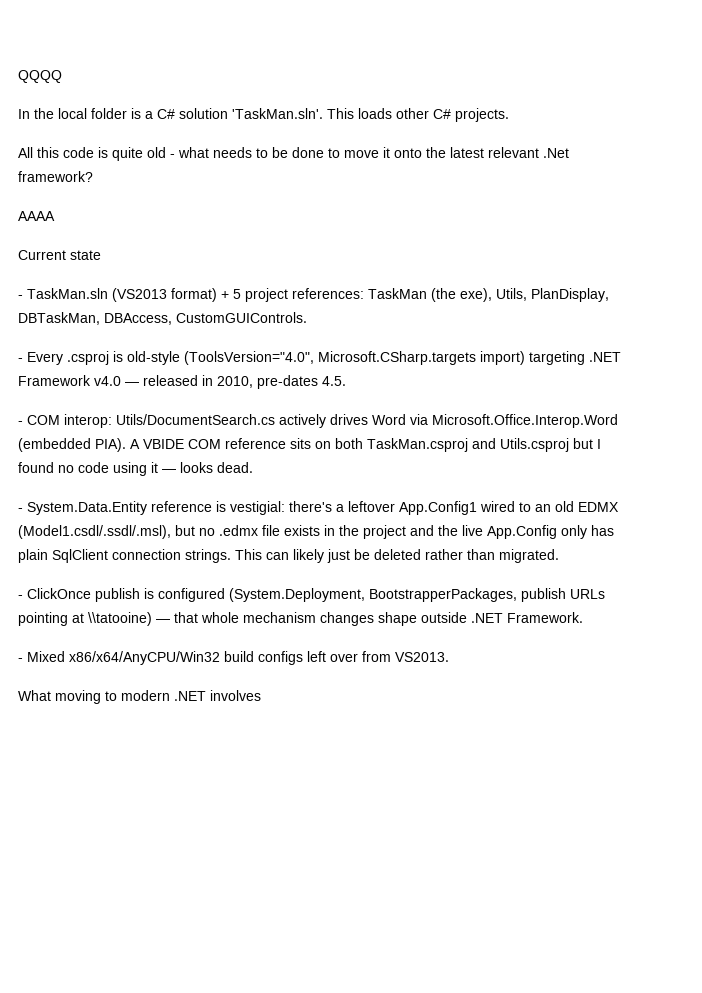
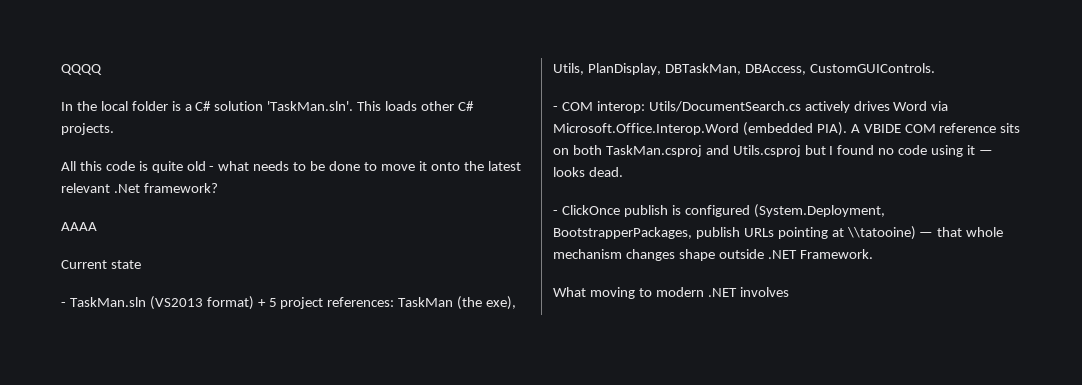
[18,351,621,365] [18,375,346,389] // - Every .csproj is old-style (ToolsVersion="4.0", Microsoft.CSharp.targets import) targeting .NET Framework v4.0 — released in 2010, pre-dates 4.5. -> (935, 68) none
[18,501,619,515] [18,525,614,539] [18,549,559,563] // - System.Data.Entity reference is vestigial: there's a leftover App.Config1 wired to an old EDMX (Model1.csdl/.ssdl/.msl), but no .edmx file exists in the project and the live App.Config only has plain SqlClient connection strings. This can likely just be deleted rather than migrated. -> (623, 172) none
[18,651,449,665] // - Mixed x86/x64/AnyCPU/Win32 build configs left over from VS2013. -> (873, 254) none

